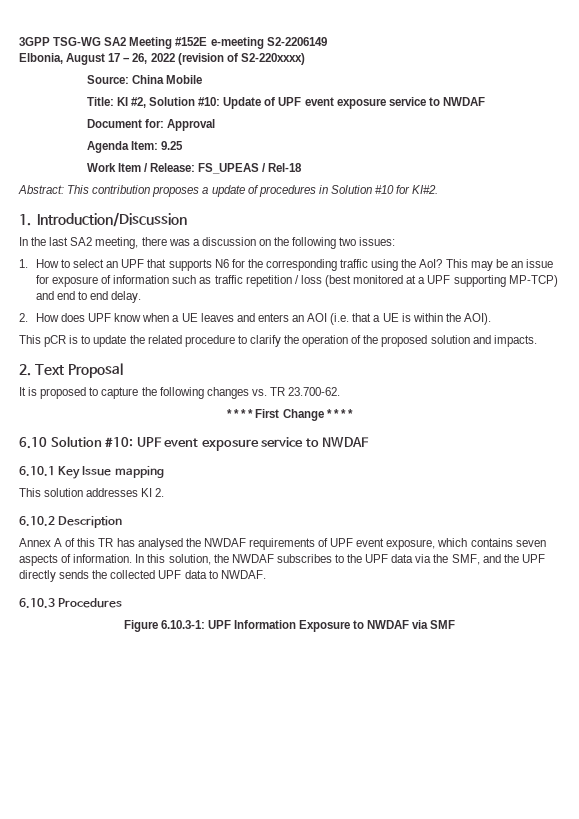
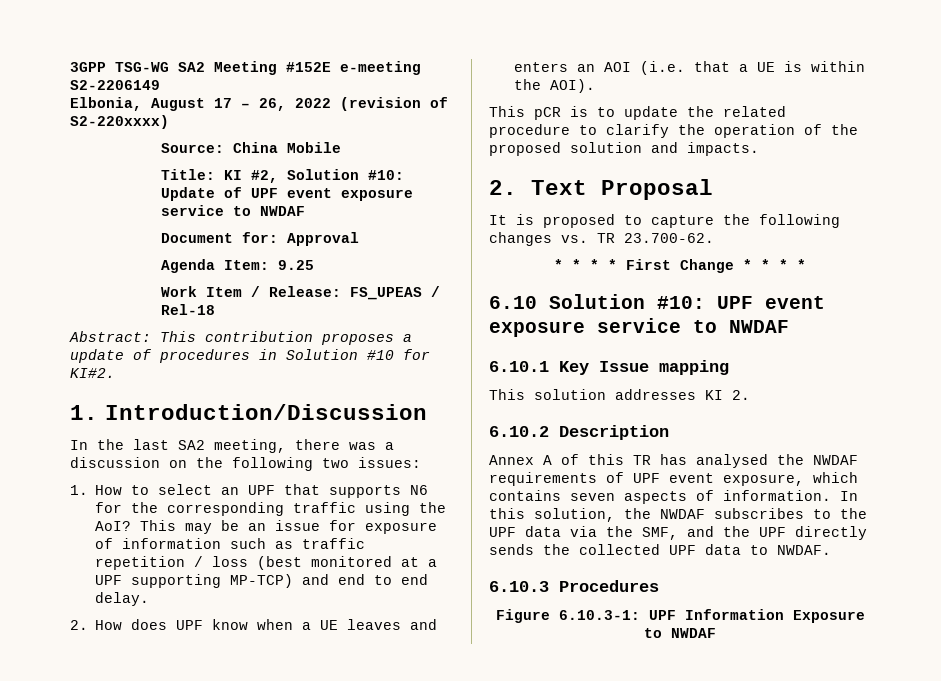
[412,620,456,629] via SMF -> (716, 633) none

